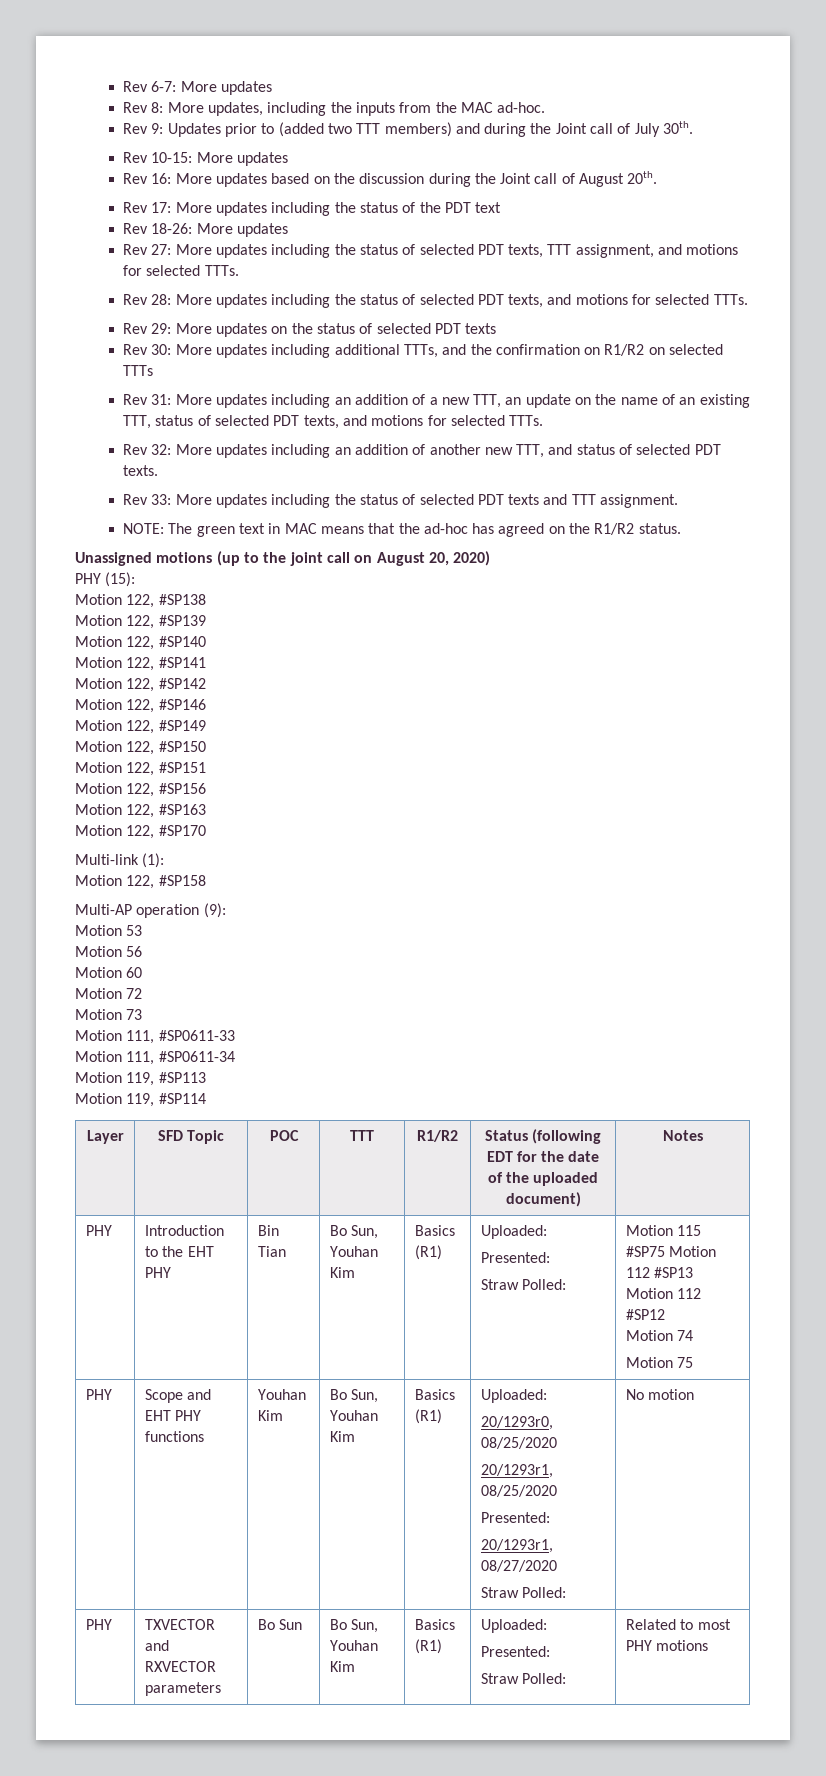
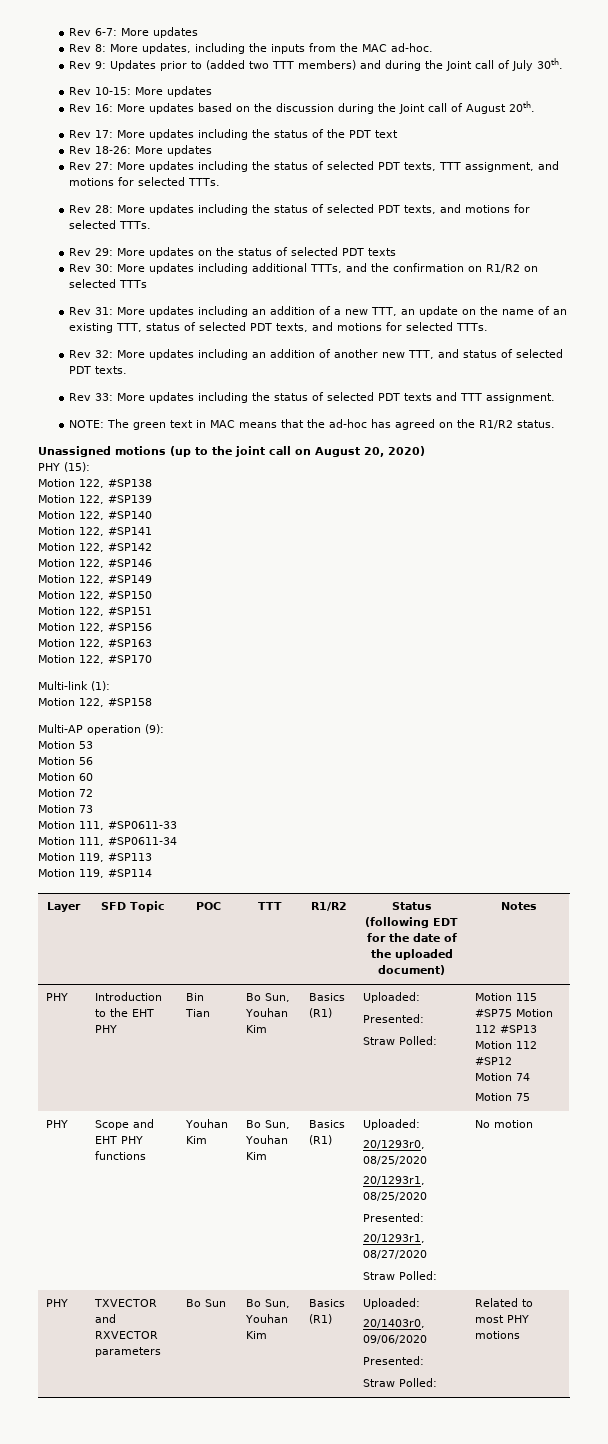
(547, 1626) none -> [362,1319,425,1328] [362,1335,427,1344] // 20/1403r0, 09/06/2020

